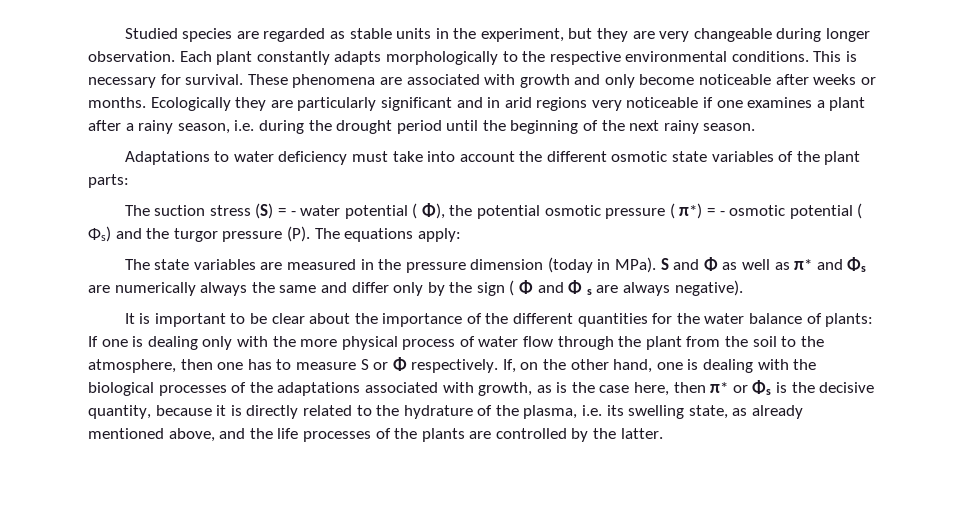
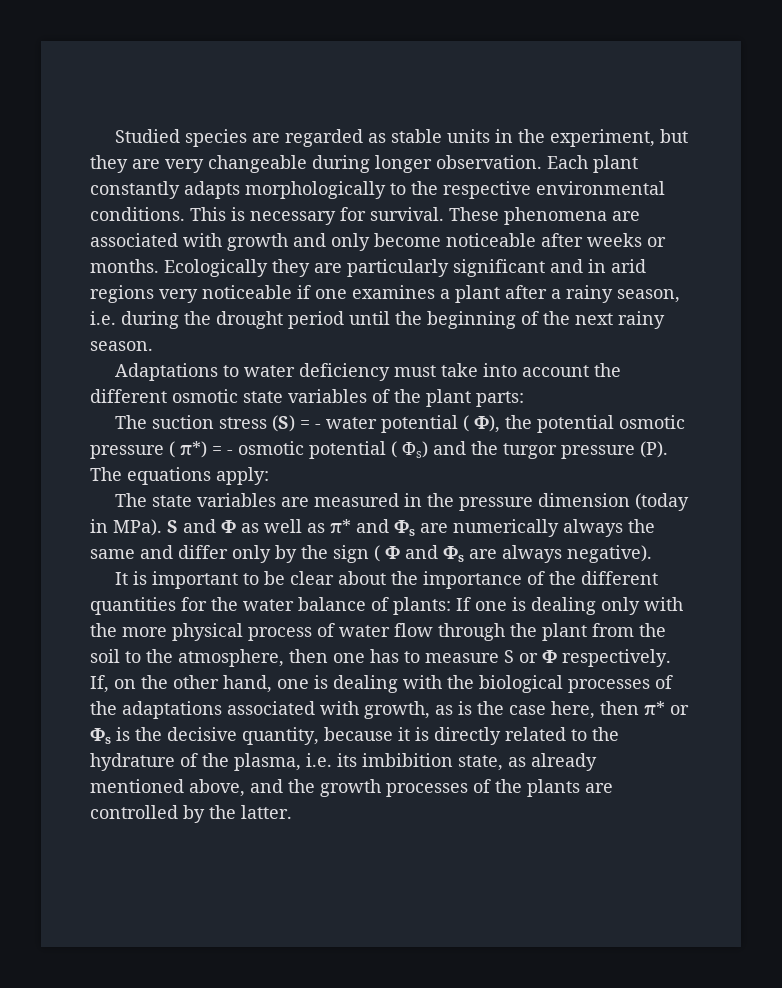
[568,280,592,295] Φ s -> [443,546,464,562] Φs
[628,405,685,419] swelling -> [362,753,453,767] imbibition
[277,428,299,439] life -> [320,779,381,797] growth

